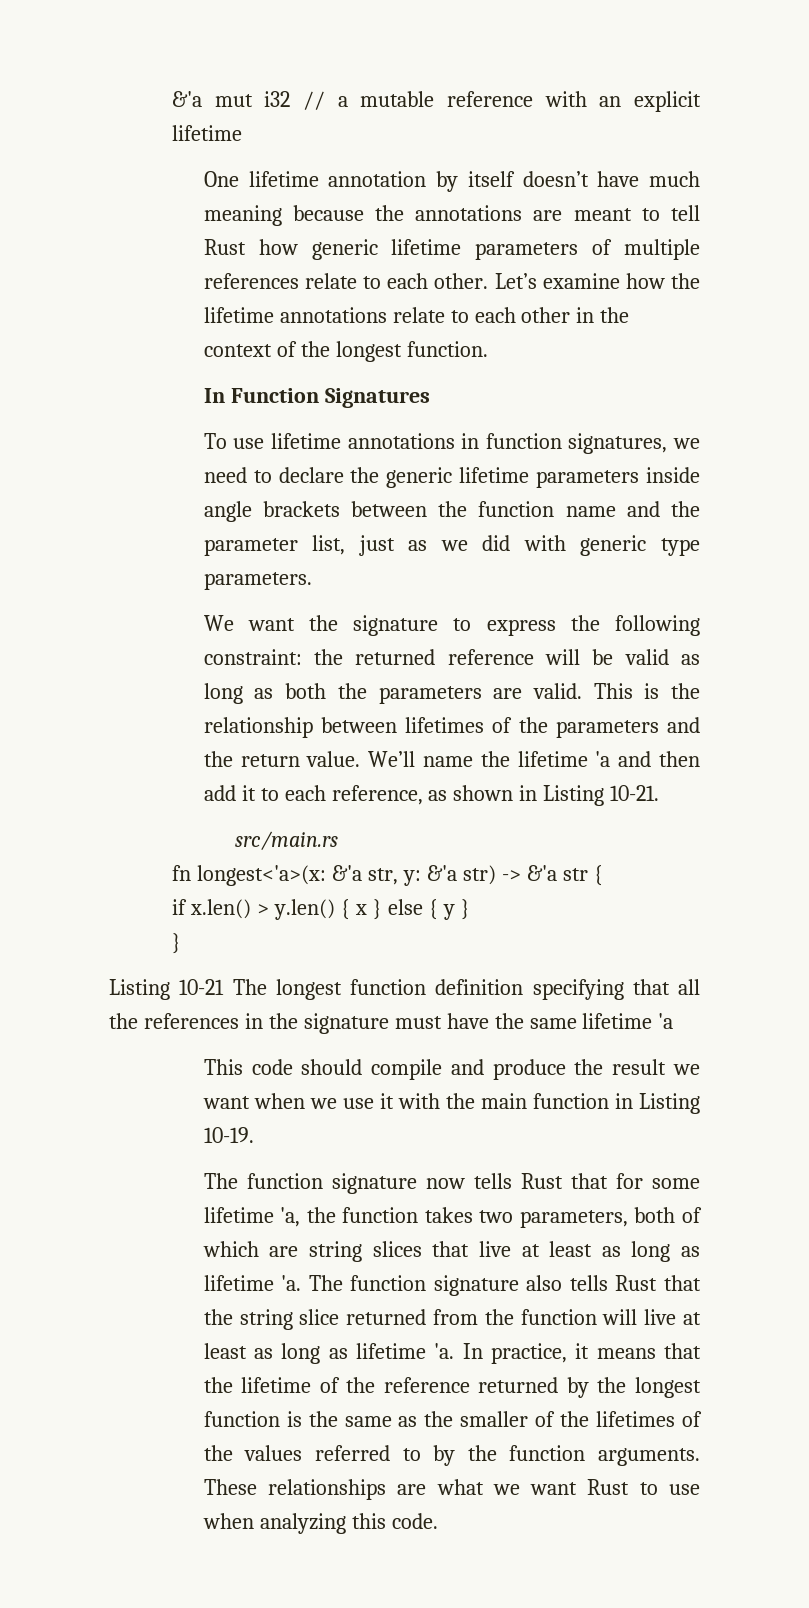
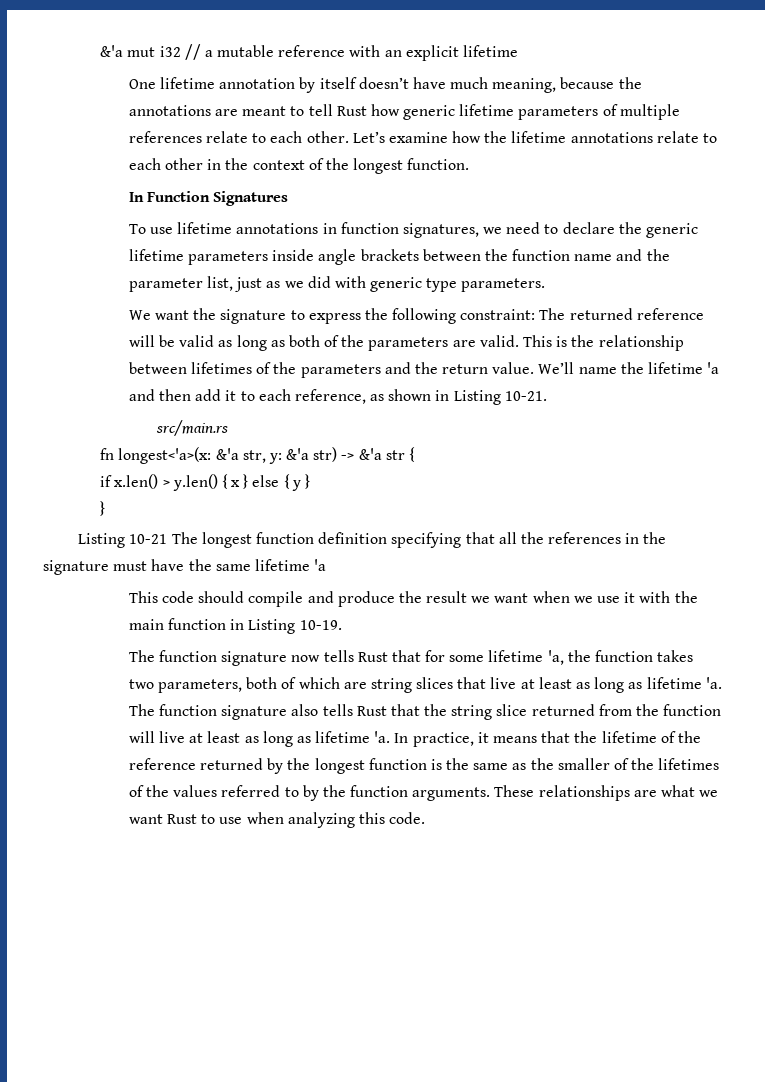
[203,205,282,226] meaning -> [492,78,557,93] meaning,
[314,649,344,665] the -> [539,308,566,320] The
(327, 691) none -> [324,335,340,347] of

